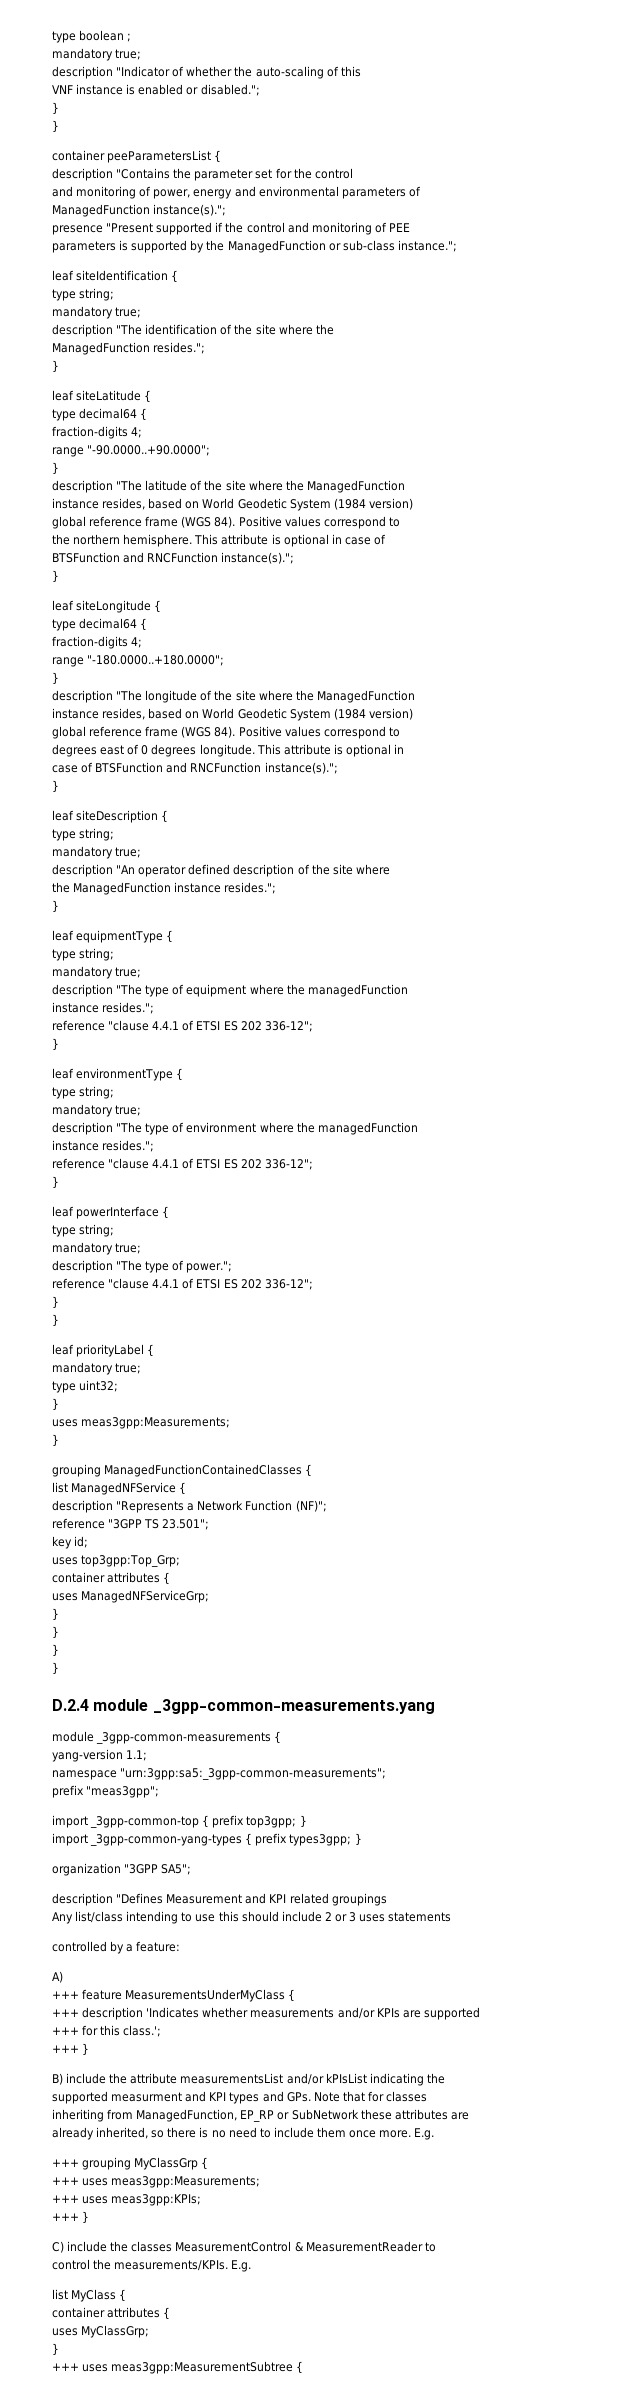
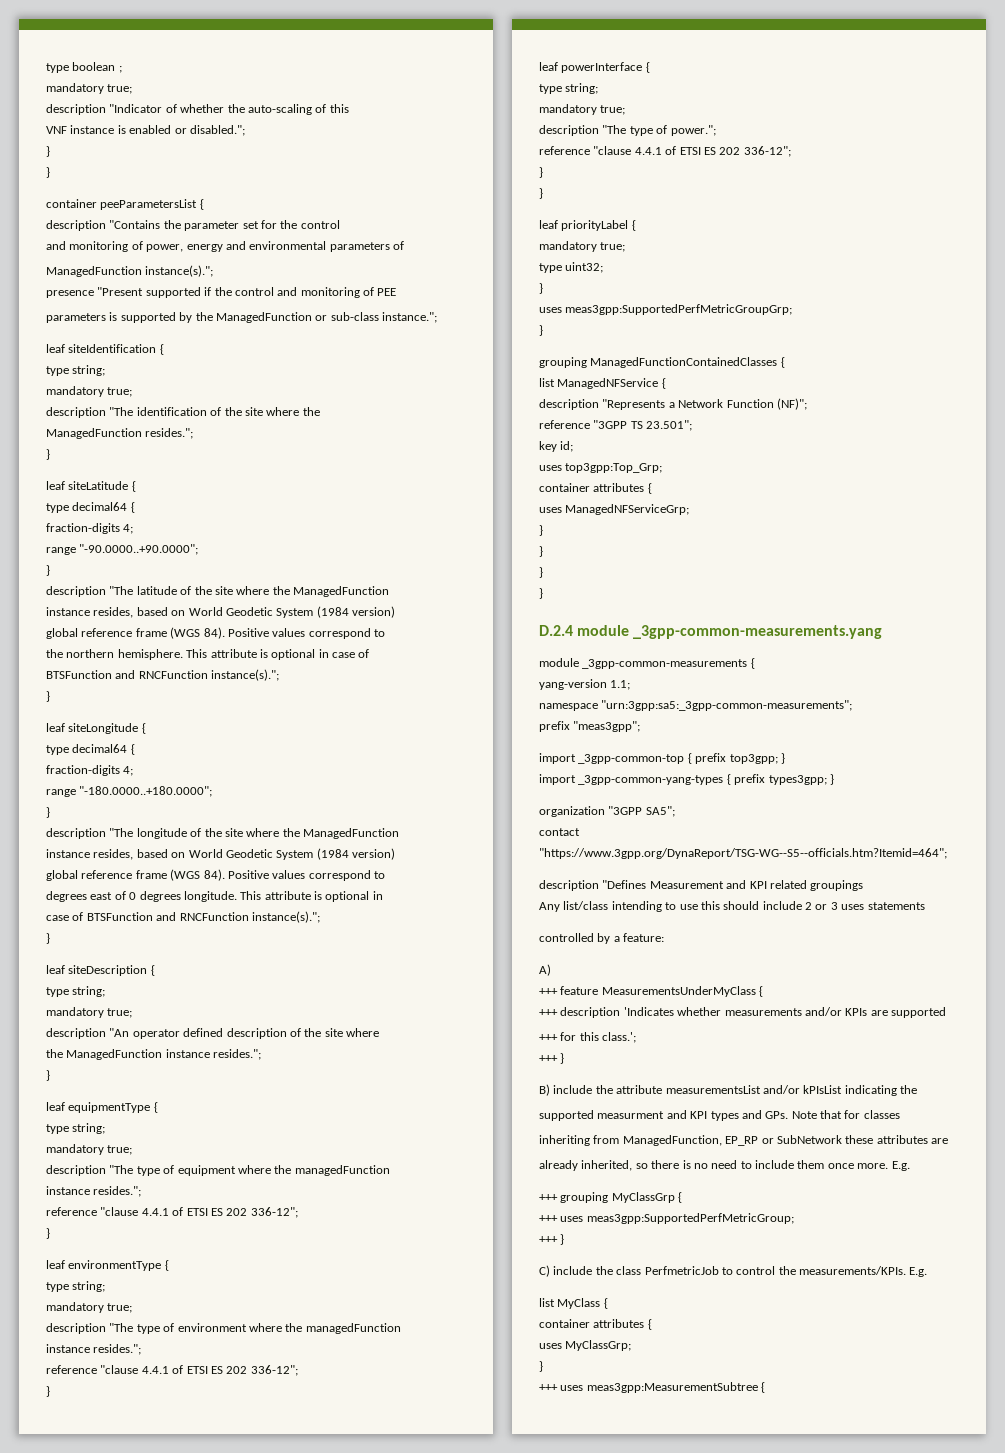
[81,1417,231,1429] meas3gpp:Measurements; -> [565,304,793,315] meas3gpp:SupportedPerfMetricGroupGrp;
(192, 1869) none -> [539,828,580,836] [539,848,947,859] // contact "https://www.3gpp.org/DynaReport/TSG-WG--S5--officials.htm?Itemid=464";
[111,2176,261,2188] [52,2194,202,2206] meas3gpp:Measurements; // +++ uses meas3gpp:KPIs; -> [586,1213,794,1224] meas3gpp:SupportedPerfMetricGroup;
[131,2241,436,2252] classes MeasurementControl & MeasurementReader to // -> [616,1266,733,1275] class PerfmetricJob to

